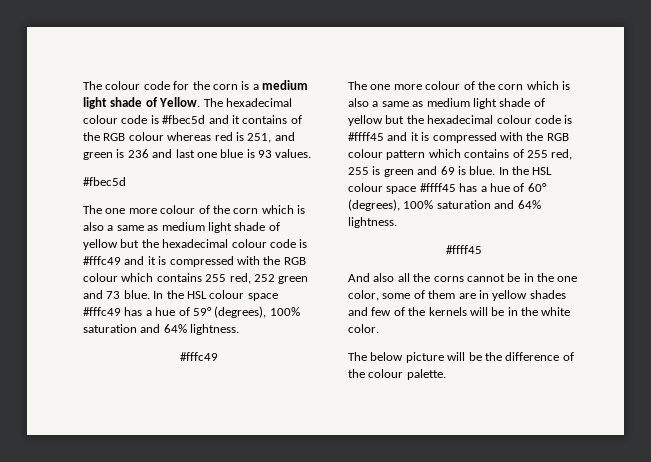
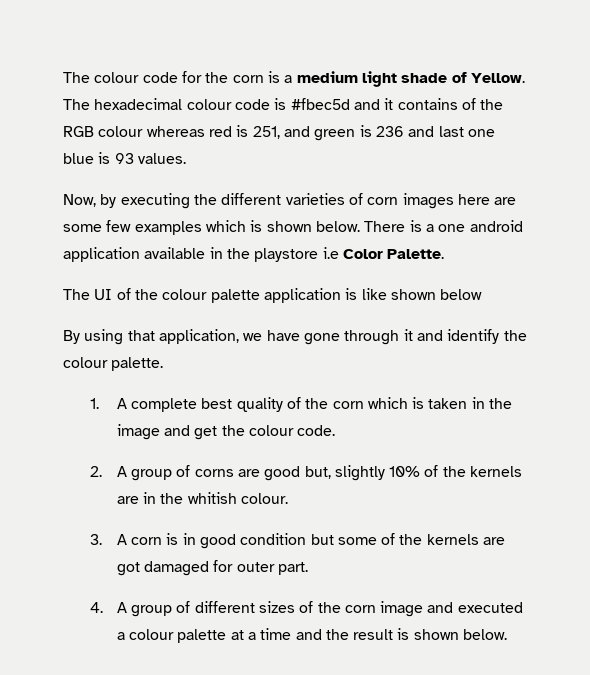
[83,177,126,186] [83,205,305,214] [83,222,280,233] [83,239,308,250] [83,256,306,267] [83,273,309,284] [83,290,278,301] [83,306,300,318] [83,324,240,335] [179,352,218,361] [348,81,570,90] [348,98,545,109] [348,115,573,126] [348,132,569,143] [348,149,573,160] [348,166,553,177] [348,183,547,194] [348,199,541,211] [348,217,397,228] [445,245,482,254] [348,273,578,282] [348,290,566,301] [348,307,571,316] [348,324,379,333] [348,352,574,363] [348,369,446,380] #fbec5d // The one more colour of the corn which is also a same as medium light shade of yellow but the hexadecimal colour code is #fffc49 and it is compressed with the RGB colour which contains 255 red, 252 green and 73 blue. In the HSL colour space #fffc49 has a hue of 59° (degrees), 100% saturation and 64% lightness. // #fffc49 // The one more colour of the corn which is also a same as medium light shade of yellow but the hexadecimal colour code is #ffff45 and it is compressed with the RGB colour pattern which contains of 255 red, 255 is green and 69 is blue. In the HSL colour space #ffff45 has a hue of 60° (degrees), 100% saturation and 64% lightness. // #ffff45 // And also all the corns cannot be in the one color, some of them are in yellow shades and few of the kernels will be in the white color. // The below picture will be the difference of the colour palette. -> [63,193,517,209] [63,220,523,235] [63,247,445,262] [63,288,483,303] [63,329,527,345] [63,357,164,371] [89,397,513,412] [116,424,336,440] [89,465,523,481] [116,492,288,504] [89,533,506,549] [116,560,308,576] [89,601,523,617] [116,628,508,643] Now, by executing the different varieties of corn images here are some few examples which is shown below. There is a one android application available in the playstore i.e Color Palette. // The UI of the colour palette application is like shown below // By using that application, we have gone through it and identify the colour palette. // 1. A complete best quality of the corn which is taken in the image and get the colour code. // 2. A group of corns are good but, slightly 10% of the kernels are in the whitish colour. // 3. A corn is in good condition but some of the kernels are got damaged for outer part. // 4. A group of different sizes of the corn image and executed a colour palette at a time and the result is shown below.

